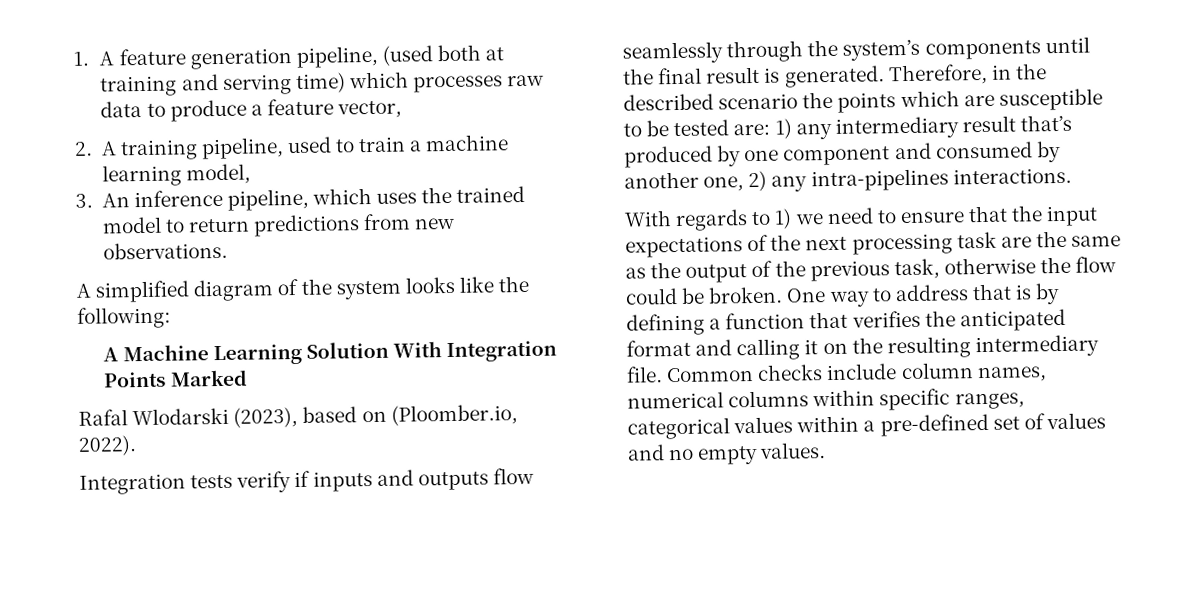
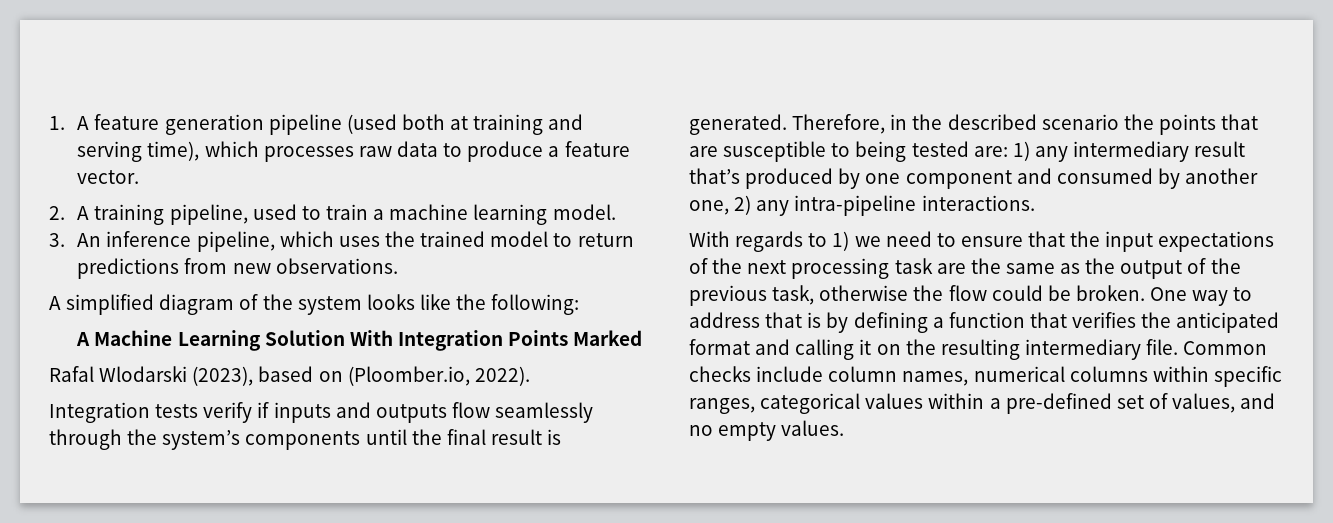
[295,45,378,68] pipeline, -> [268,114,342,135] pipeline
[295,72,346,93] time) -> [147,141,200,161] time),
[337,100,403,119] vector, -> [77,170,140,184] vector.
[185,163,251,185] model, -> [552,204,616,220] model.
[899,90,960,108] which -> [1221,114,1259,130] that
[646,120,670,137] be -> [855,141,907,162] being
[810,168,949,192] intra-pipelines -> [794,195,917,216] intra-pipeline
[1045,412,1106,430] values -> [1172,393,1236,413] values,

